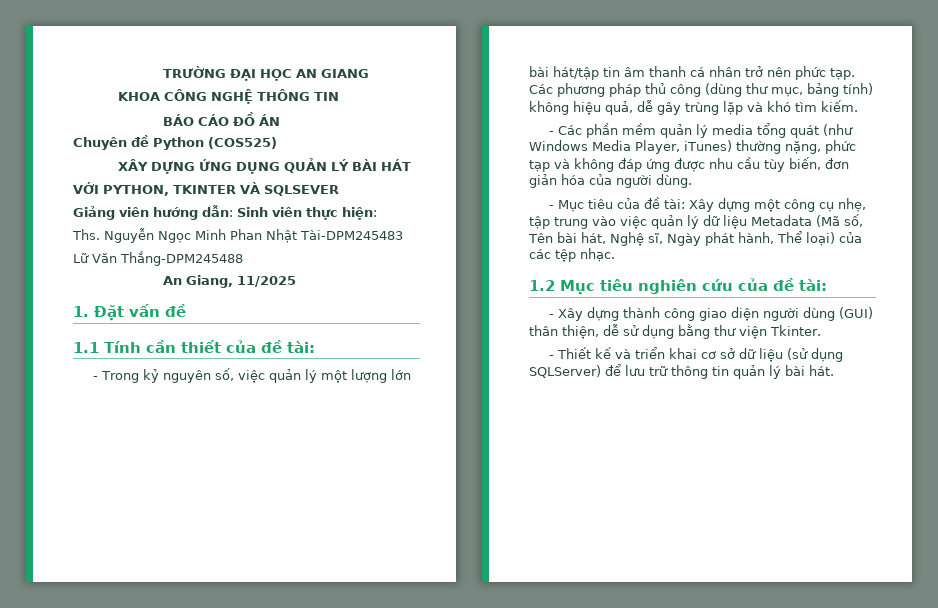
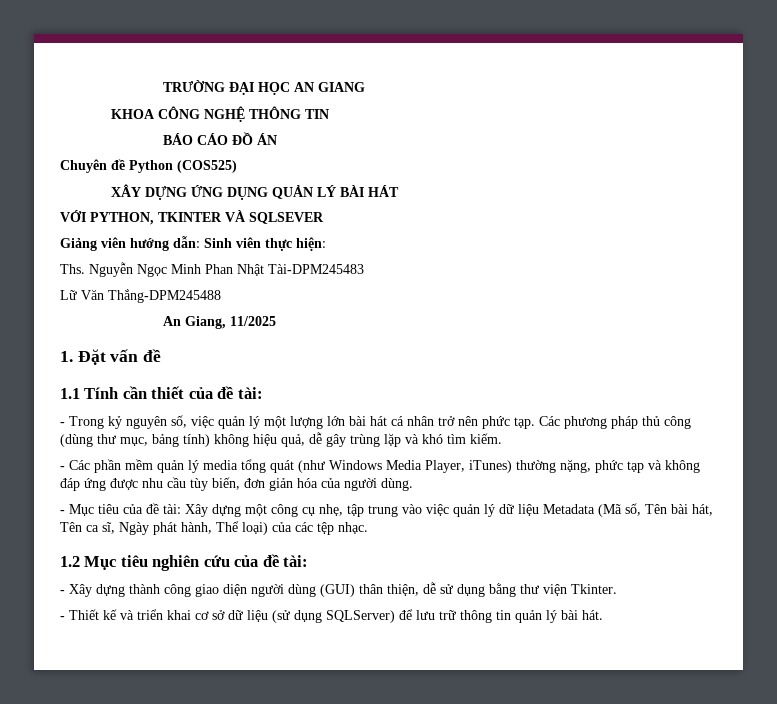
[553,66,686,80] hát/tập tin âm thanh -> [370,416,387,426] hát
[609,232,644,246] Nghệ -> [60,522,99,532] Tên ca

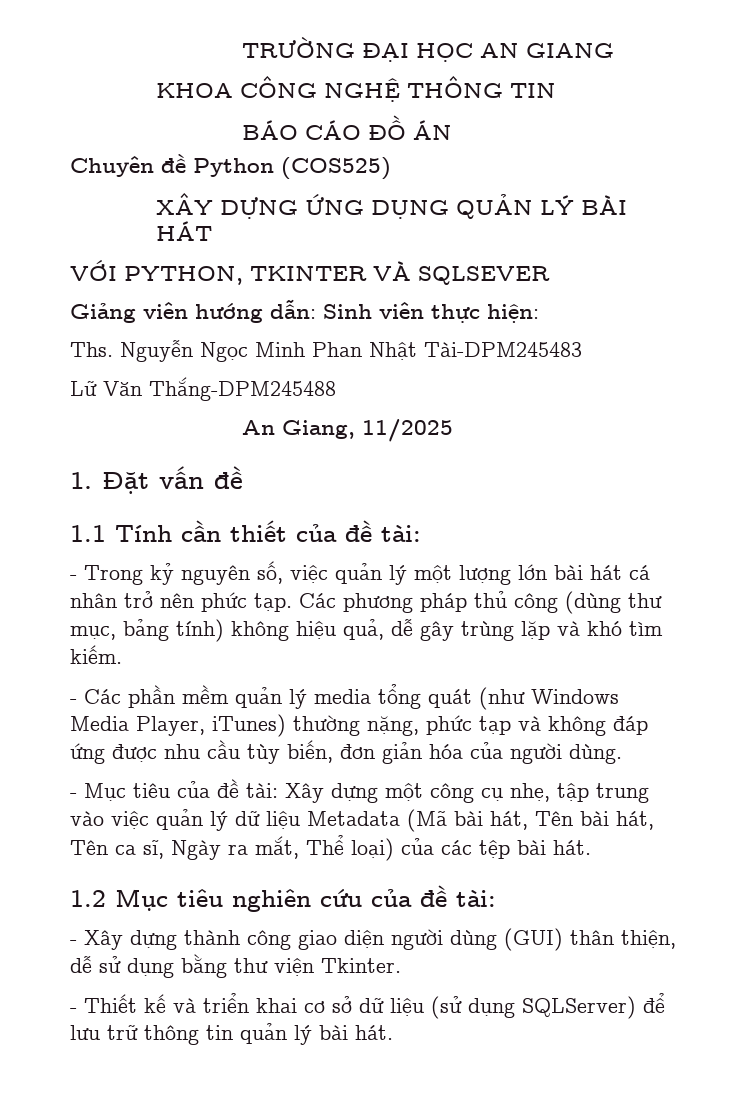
[625,503,641,516] số, -> [454,811,528,830] bài hát,
[153,522,212,535] phát hành, -> [228,836,299,859] ra mắt,
[338,522,368,534] nhạc. -> [517,840,591,855] bài hát.

